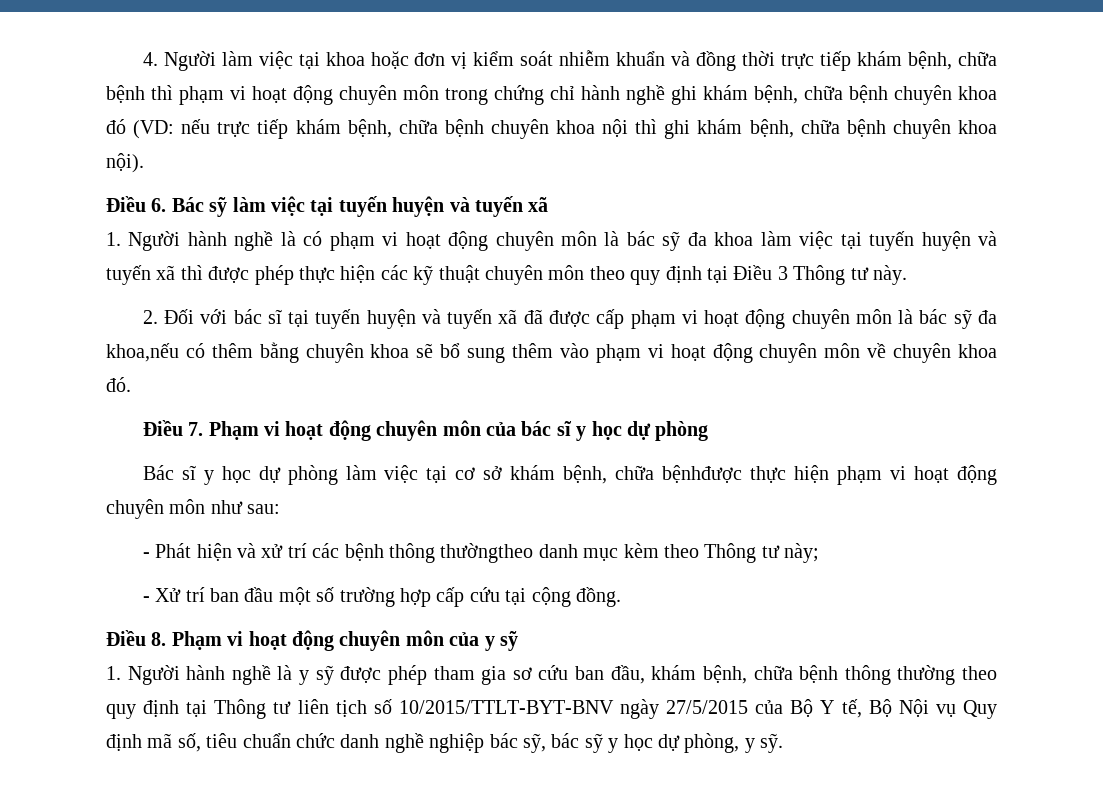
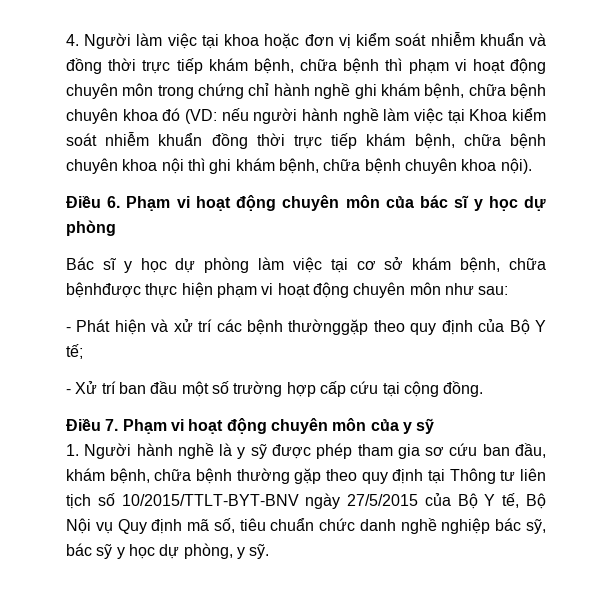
(211, 126) none -> [253,108,546,124] [66,132,285,149] người hành nghề làm việc tại Khoa kiểm soát nhiễm khuẩn đồng thời
[171,196,549,217] [106,231,998,251] [106,265,907,285] [142,309,998,329] [106,342,998,363] [106,377,131,392] [142,420,204,436] Bác sỹ làm việc tại tuyến huyện và tuyến xã // 1. Người hành nghề là có phạm vi hoạt động chuyên môn là bác sỹ đa khoa làm việc tại tuyến huyện và tuyến xã thì được phép thực hiện các kỹ thuật chuyên môn theo quy định tại Điều 3 Thông tư này. // 2. Đối với bác sĩ tại tuyến huyện và tuyến xã đã được cấp phạm vi hoạt động chuyên môn là bác sỹ đa khoa,nếu có thêm bằng chuyên khoa sẽ bổ sung thêm vào phạm vi hoạt động chuyên môn về chuyên khoa đó. // Điều 7. -> (121, 202) none
[388,543,820,563] thông thườngtheo danh mục kèm theo Thông tư này; -> [288,319,546,335] [66,344,83,359] thườnggặp theo quy định của Bộ Y tế;
[151,632,167,646] 8. -> [105,419,119,431] 7.
[844,665,956,685] thông thường -> [236,468,322,484] thường gặp

